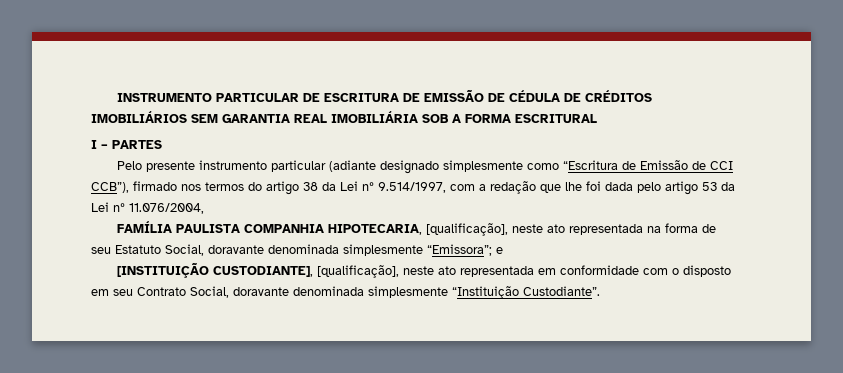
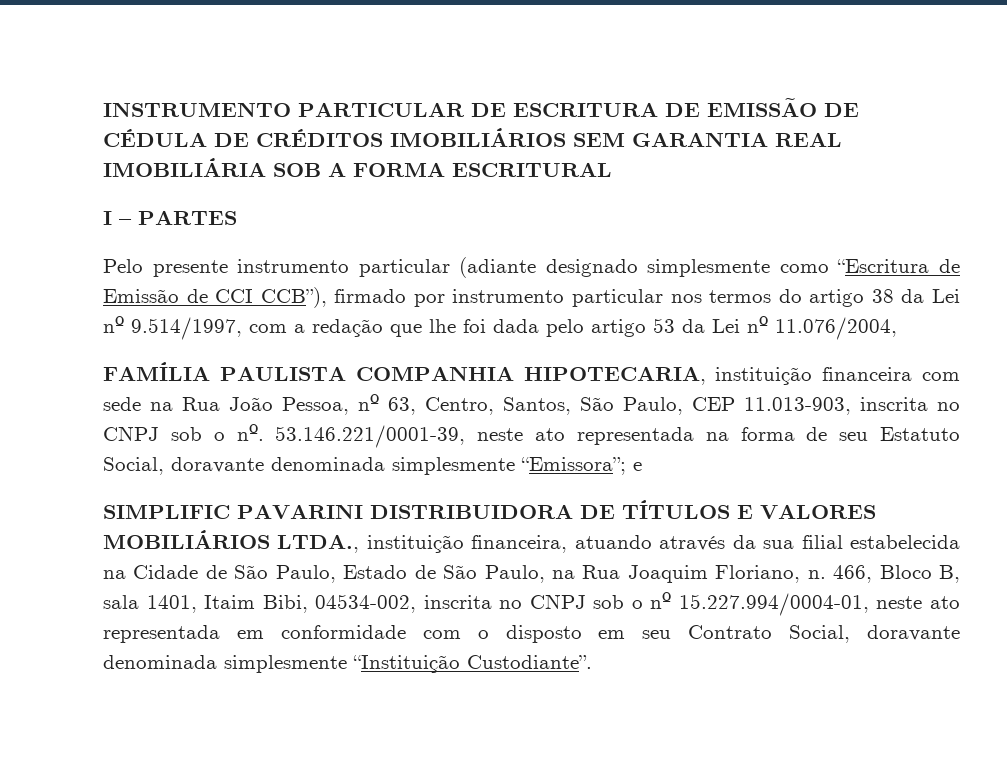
(177, 186) none -> [413,289,663,307] por instrumento particular
[426,223,509,236] [qualificação], -> [715,367,961,385] [103,394,960,415] [103,424,466,448] instituição financeira com sede na Rua João Pessoa, nº 63, Centro, Santos, São Paulo, CEP 11.013-903, inscrita no CNPJ sob o nº. 53.146.221/0001-39,
[117,263,400,278] [INSTITUIÇÃO CUSTODIANTE], [qualificação], -> [103,500,876,519] [103,530,961,553] [103,565,960,583] [103,592,869,616] SIMPLIFIC PAVARINI DISTRIBUIDORA DE TÍTULOS E VALORES MOBILIÁRIOS LTDA., instituição financeira, atuando através da sua filial estabelecida na Cidade de São Paulo, Estado de São Paulo, na Rua Joaquim Floriano, n. 466, Bloco B, sala 1401, Itaim Bibi, 04534-002, inscrita no CNPJ sob o nº 15.227.994/0004-01,

